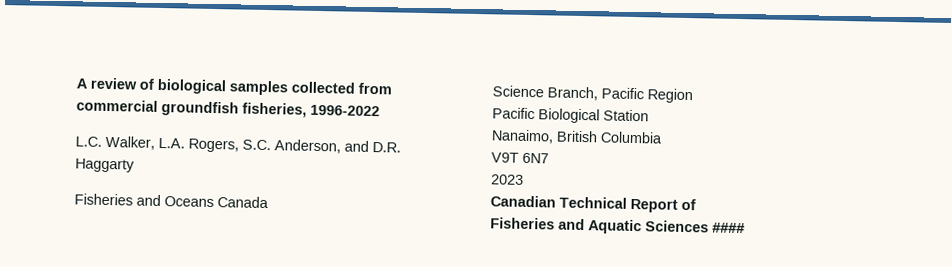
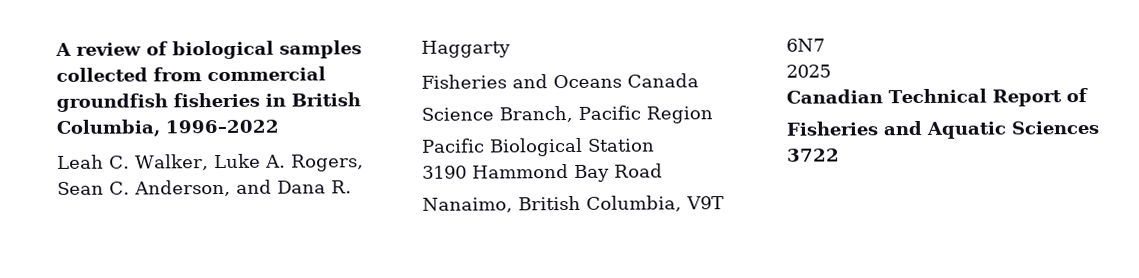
[242,102,380,118] [75,135,401,154] fisheries, 1996-2022 // L.C. Walker, L.A. Rogers, S.C. Anderson, and D.R. -> [173,92,361,108] [56,119,279,137] [57,153,364,172] [57,179,352,197] fisheries in British Columbia, 1996–2022 // Leah C. Walker, Luke A. Rogers, Sean C. Anderson, and Dana R.
(649, 115) none -> [422,163,663,182] // 3190 Hammond Bay Road
[600,131,663,144] Columbia // -> [586,195,682,212] Columbia,
[491,174,524,185] 2023 -> [786,64,831,78] 2025
[712,222,745,234] #### -> [787,148,840,162] 3722

